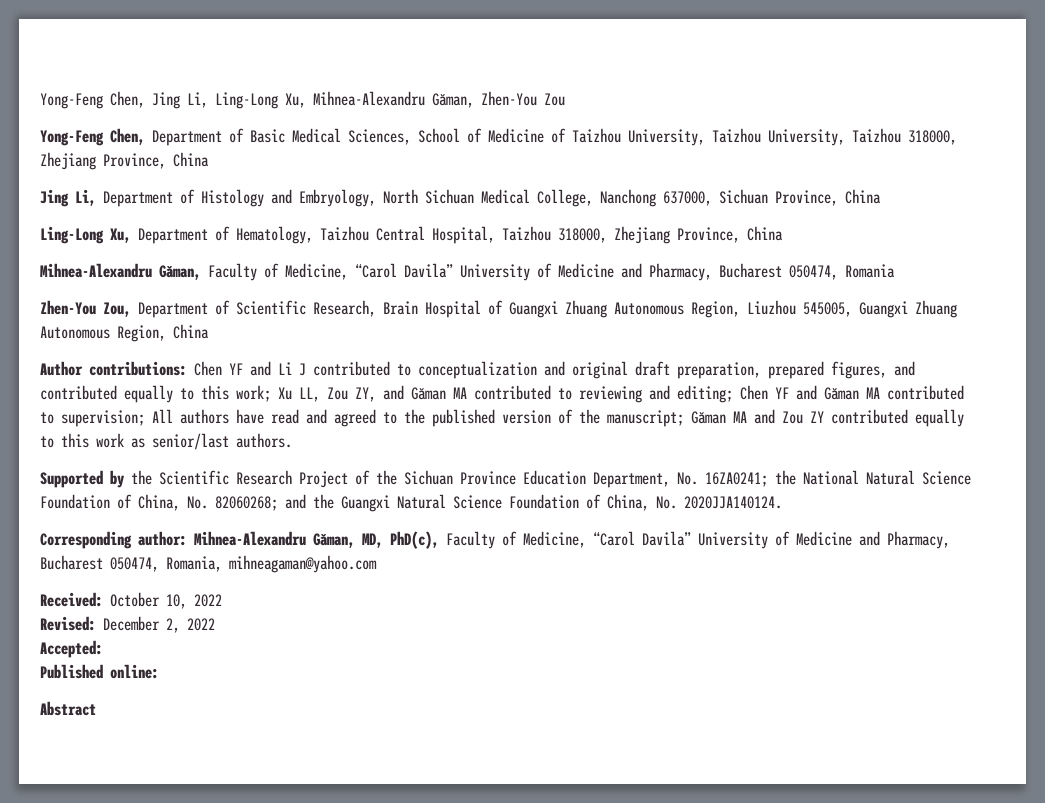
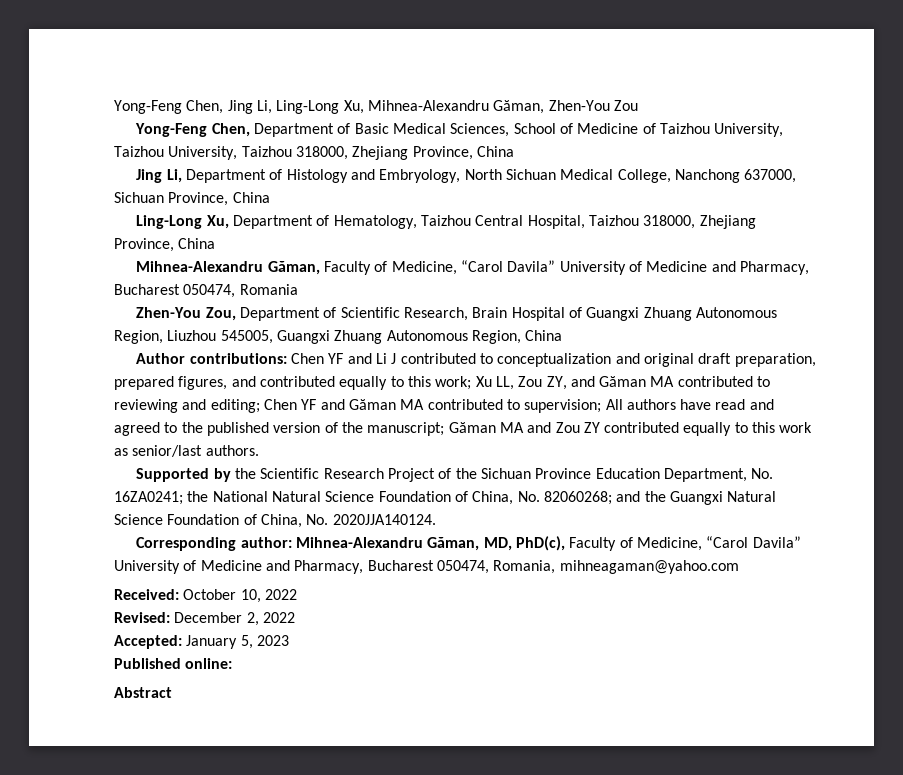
(103, 649) none -> [186,635,289,649] January 5, 2023

